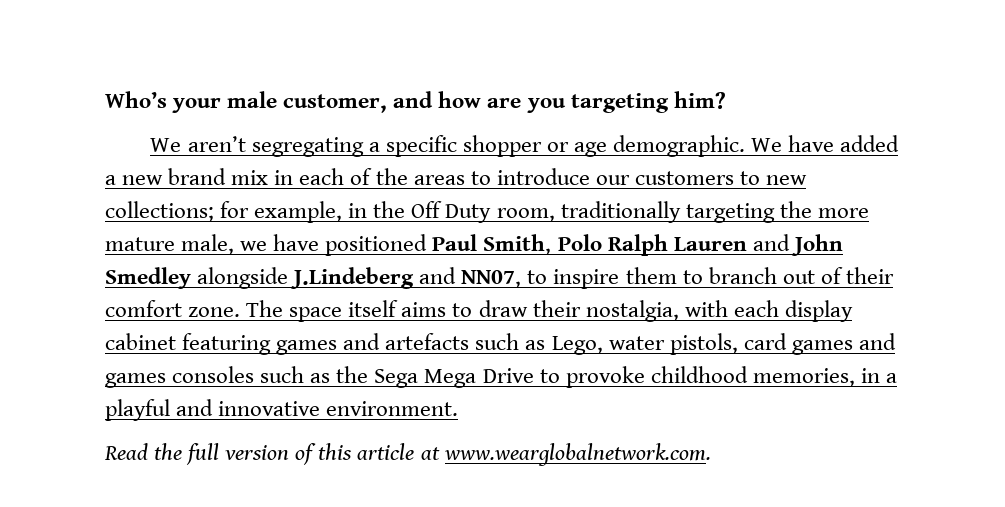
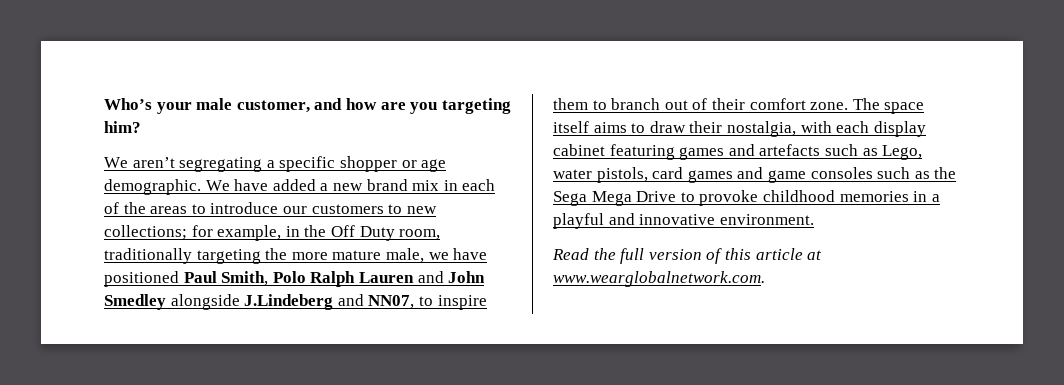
[105,373,166,388] games -> [767,170,806,183] game
[752,368,855,387] memories, -> [839,191,909,202] memories

